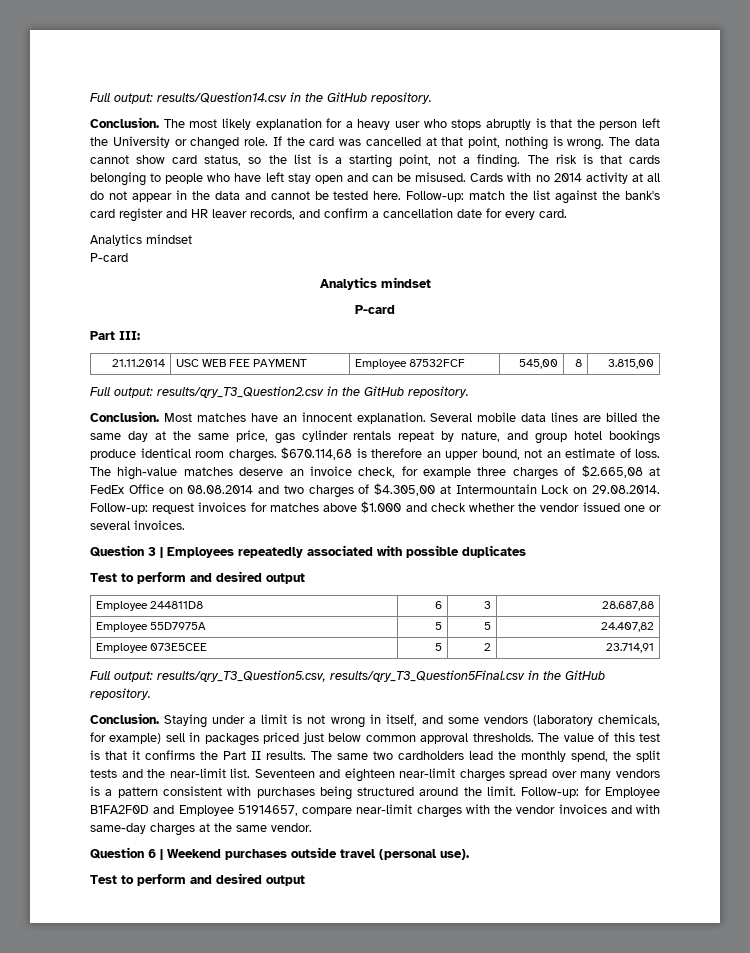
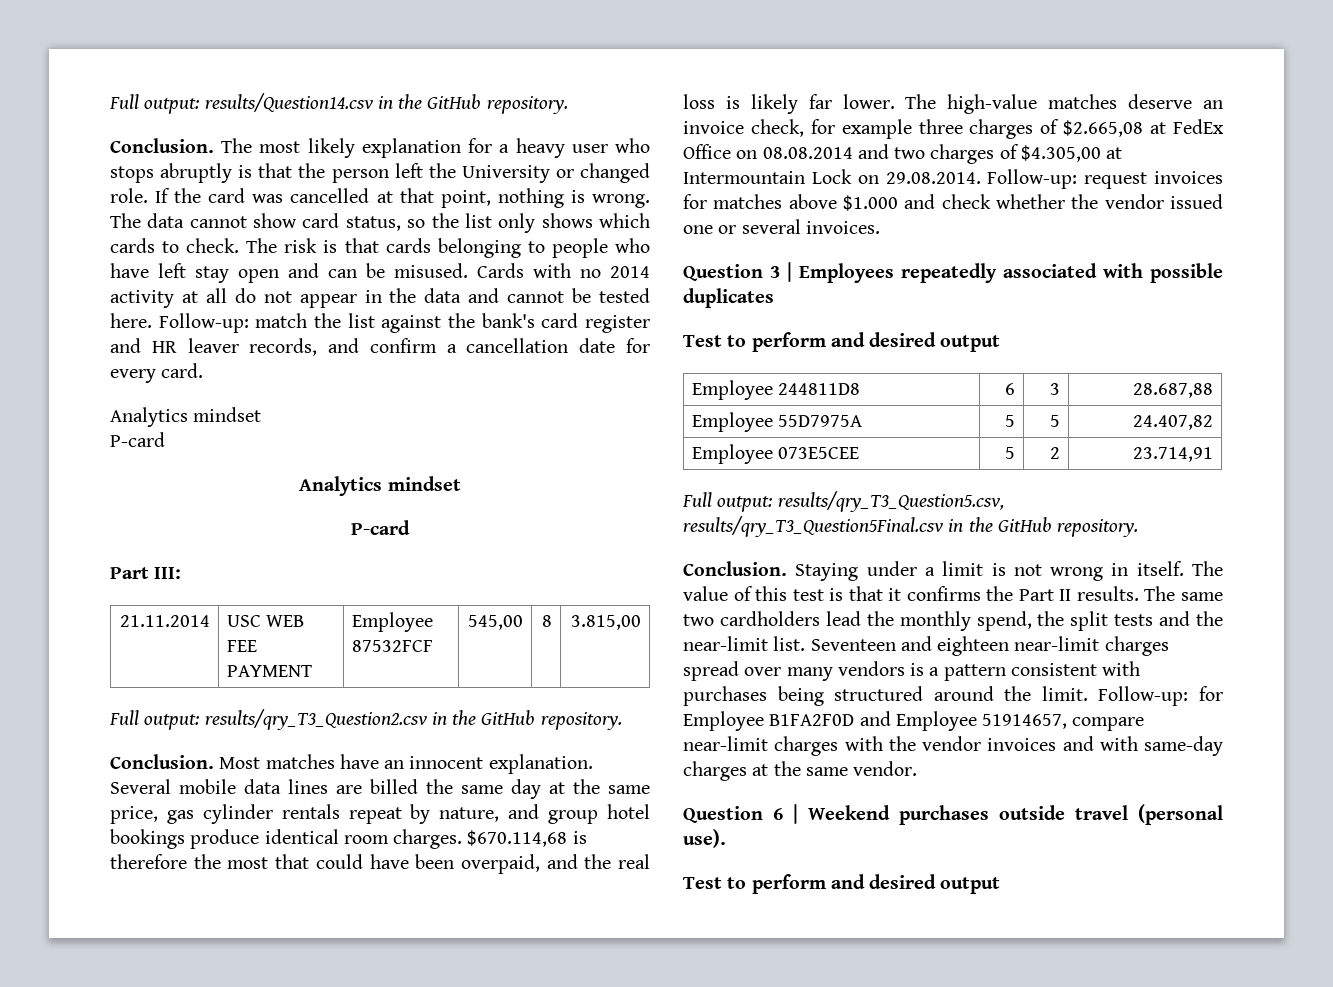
[317,154,521,168] is a starting point, not a finding. -> [498,213,651,233] [110,238,240,253] only shows which cards to check.
[426,448,660,460] an upper bound, not an estimate of loss. -> [193,854,650,874] [683,94,895,114] the most that could have been overpaid, and the real loss is likely far lower.
[385,714,660,726] [90,732,534,746] itself, and some vendors (laboratory chemicals, for example) sell in packages priced just below common approval thresholds. -> [1136,561,1184,576] itself.

